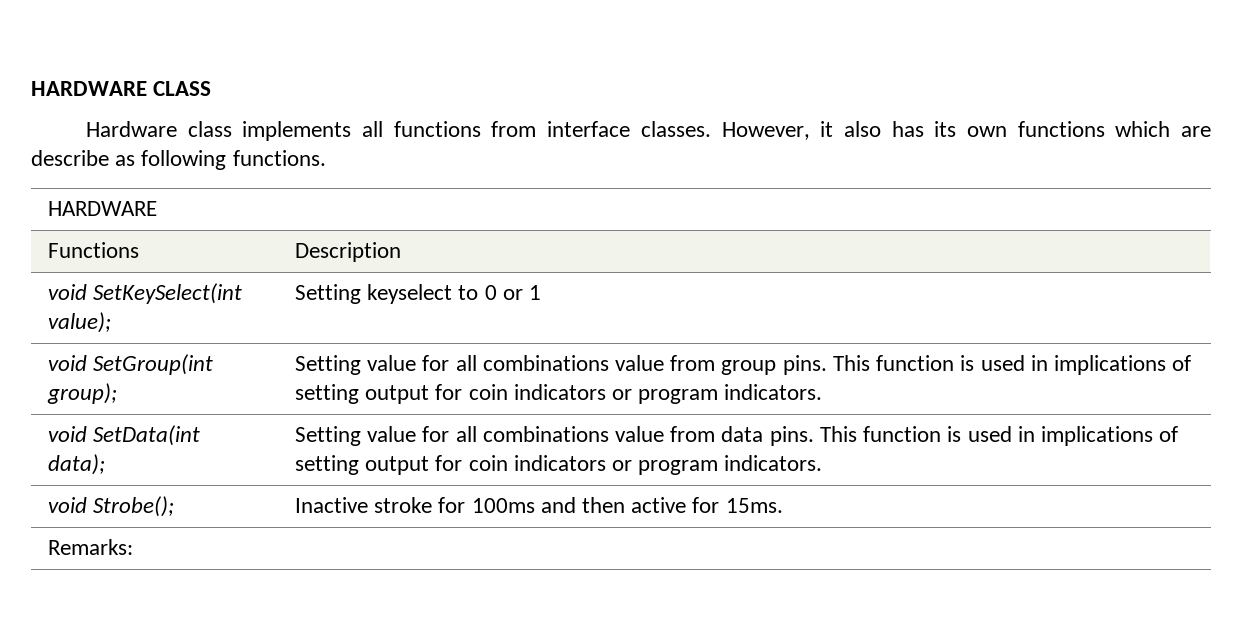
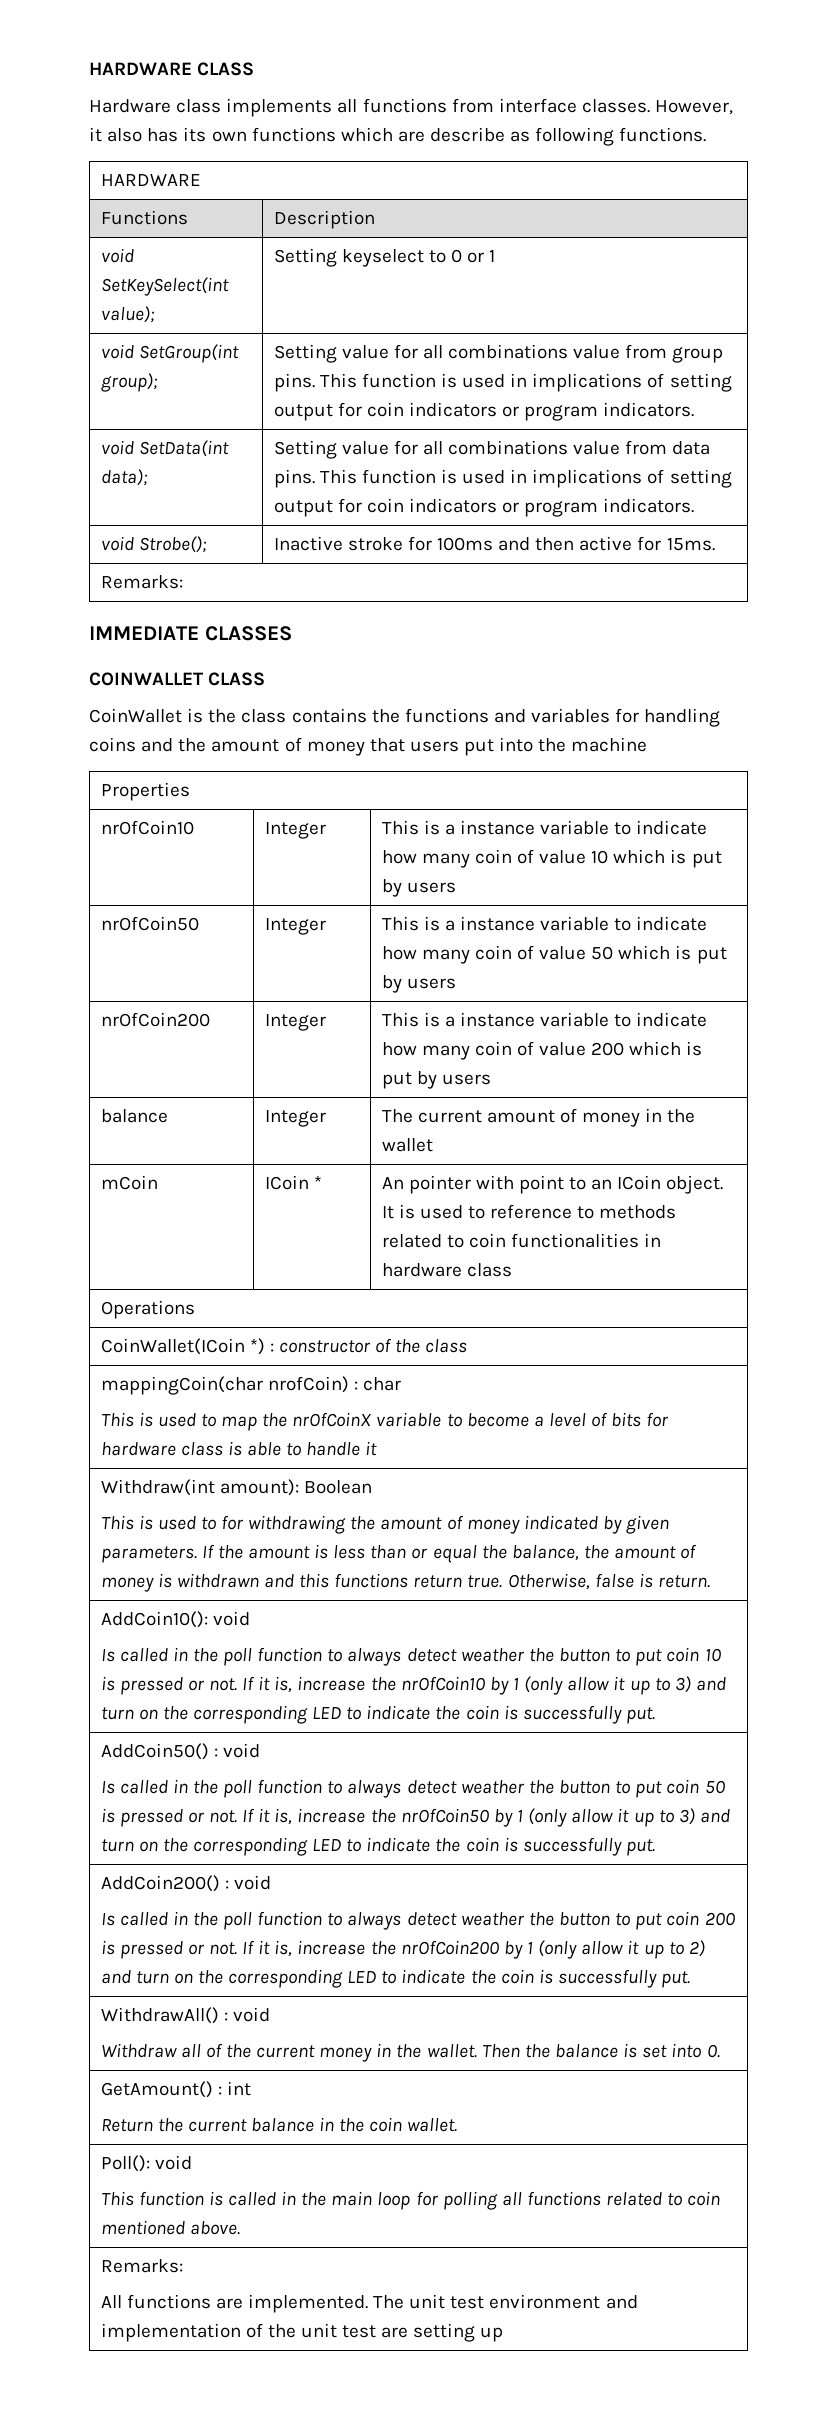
(133, 547) none -> [89,626,292,641] [89,672,266,686] [89,708,721,727] [89,737,648,756] [100,782,190,801] [100,820,194,835] [264,822,326,839] [381,820,708,835] [381,849,722,868] [381,879,456,897] [100,916,199,931] [264,918,326,935] [381,916,708,931] [381,945,727,964] [381,975,456,993] [100,1012,210,1027] [264,1014,326,1031] [381,1012,708,1027] [381,1041,703,1060] [381,1071,491,1089] [100,1109,168,1123] [264,1110,326,1127] [381,1108,696,1127] [381,1138,433,1152] [100,1175,158,1190] [264,1175,322,1190] [381,1175,724,1194] [381,1204,677,1219] [381,1233,662,1248] [381,1263,512,1277] [100,1300,195,1319] [100,1338,468,1355] [100,1376,401,1395] [100,1412,670,1431] [100,1441,378,1456] [100,1479,372,1496] [100,1515,670,1534] [100,1544,698,1563] [100,1573,710,1592] [100,1611,250,1628] [100,1647,722,1666] [100,1676,726,1695] [100,1705,655,1724] [100,1743,260,1760] [100,1779,726,1798] [100,1808,730,1827] [100,1837,655,1856] [100,1875,271,1892] [100,1911,736,1930] [100,1940,705,1959] [100,1969,691,1988] [100,2007,270,2024] [100,2043,720,2062] [100,2081,251,2098] [100,2117,458,2132] [100,2155,192,2172] [100,2191,721,2210] [100,2220,240,2235] [100,2259,183,2273] [100,2294,638,2313] [100,2323,504,2342] // IMMEDIATE CLASSES // COINWALLET CLASS // CoinWallet is the class contains the functions and variables for handling coins and the amount of money that users put into the machine // Properties // nrOfCoin10 | Integer | This is a instance variable to indicate how many coin of value 10 which is put by users // nrOfCoin50 | Integer | This is a instance variable to indicate how many coin of value 50 which is put by users // nrOfCoin200 | Integer | This is a instance variable to indicate how many coin of value 200 which is put by users // balance | Integer | The current amount of money in the wallet // mCoin | ICoin * | An pointer with point to an ICoin object. It is used to reference to methods related to coin functionalities in hardware class // Operations // CoinWallet(ICoin *) : constructor of the class // mappingCoin(char nrofCoin) : char // This is used to map the nrOfCoinX variable to become a level of bits for hardware class is able to handle it // Withdraw(int amount): Boolean // This is used to for withdrawing the amount of money indicated by given parameters. If the amount is less than or equal the balance, the amount of money is withdrawn and this functions return true. Otherwise, false is return. // AddCoin10(): void // Is called in the poll function to always detect weather the button to put coin 10 is pressed or not. If it is, increase the nrOfCoin10 by 1 (only allow it up to 3) and turn on the corresponding LED to indicate the coin is successfully put. // AddCoin50() : void // Is called in the poll function to always detect weather the button to put coin 50 is pressed or not. If it is, increase the nrOfCoin50 by 1 (only allow it up to 3) and turn on the corresponding LED to indicate the coin is successfully put. // AddCoin200() : void // Is called in the poll function to always detect weather the button to put coin 200 is pressed or not. If it is, increase the nrOfCoin200 by 1 (only allow it up to 2) and turn on the corresponding LED to indicate the coin is successfully put. // WithdrawAll() : void // Withdraw all of the current money in the wallet. Then the balance is set into 0. // GetAmount() : int // Return the current balance in the coin wallet. // Poll(): void // This function is called in the main loop for polling all functions related to coin mentioned above. // Remarks: // All functions are implemented. The unit test environment and implementation of the unit test are setting up

